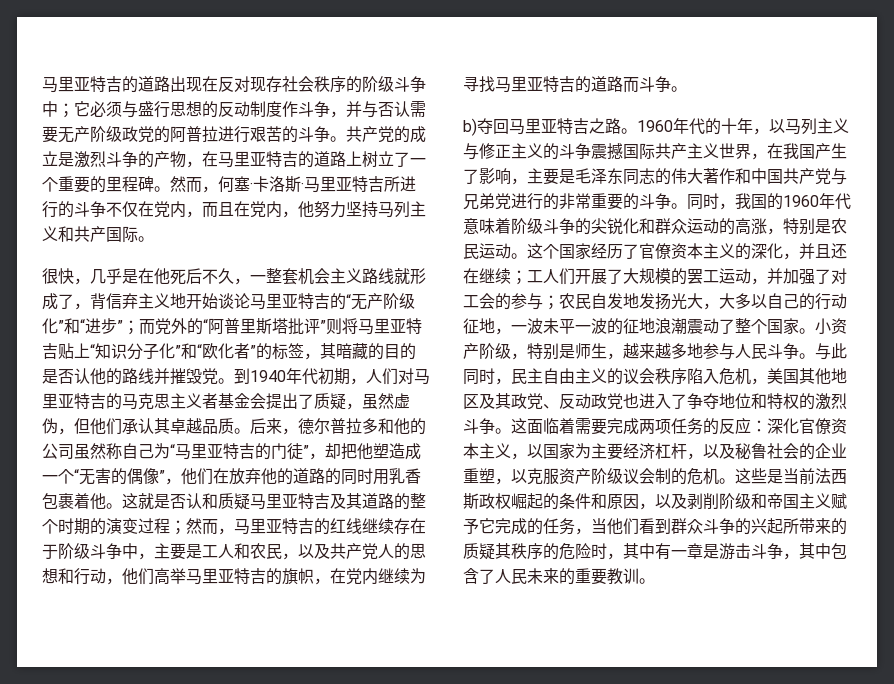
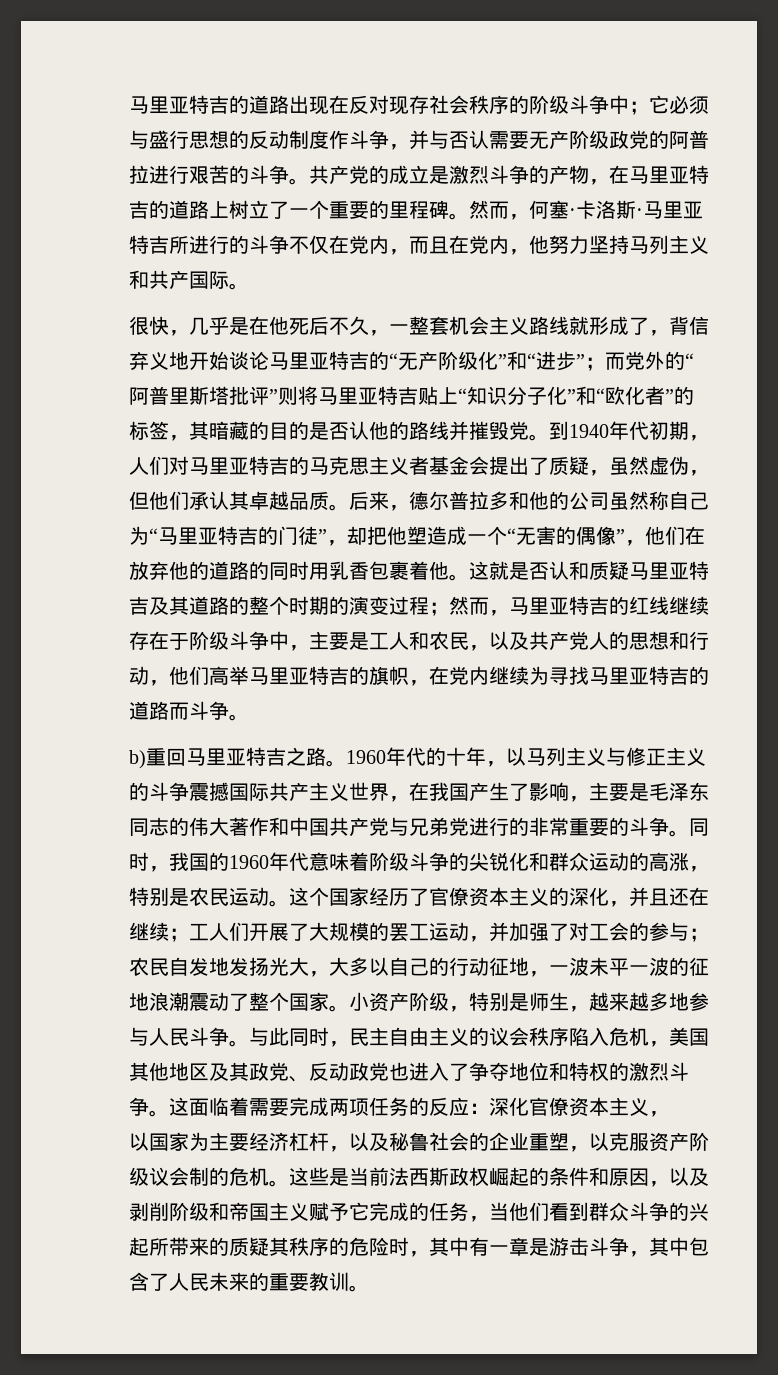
[138,293,154,309] 主 -> (149, 360) none
[477,118,493,135] 夺 -> [146,748,166,766] 重
(527, 456) none -> (669, 1114) //

